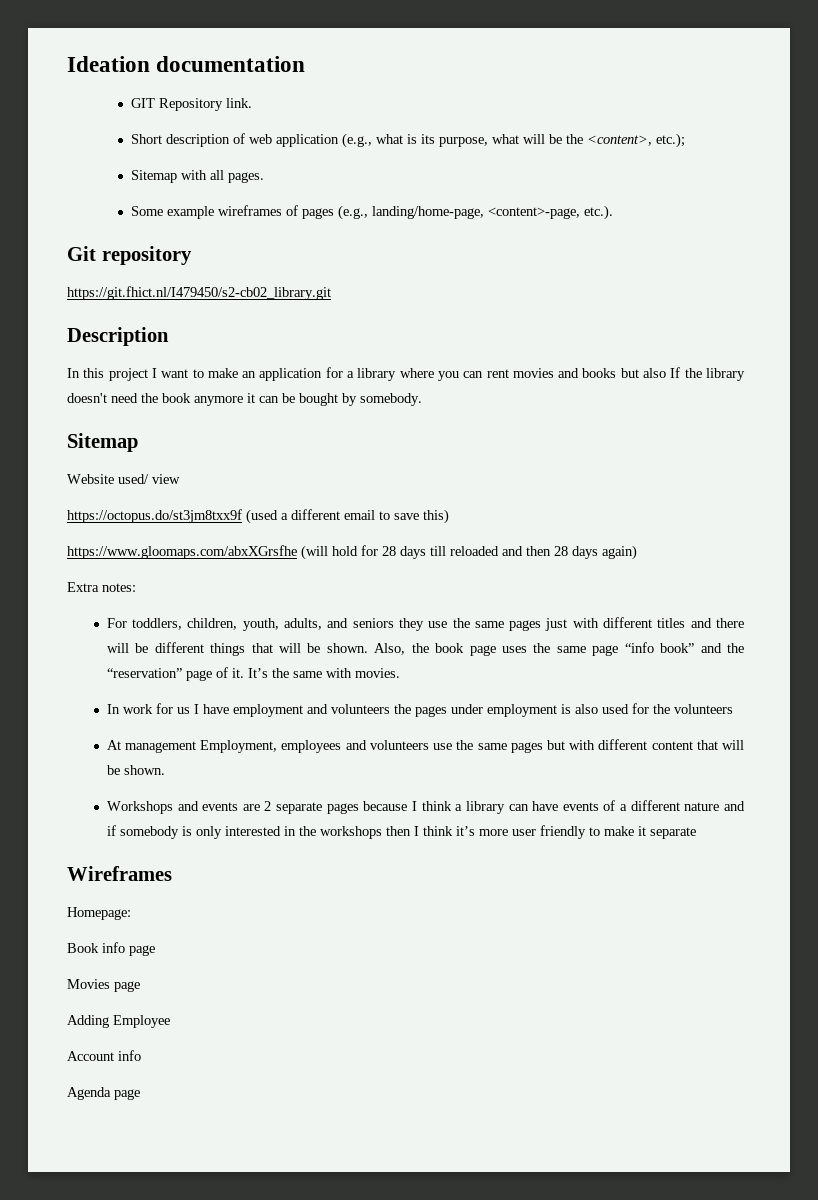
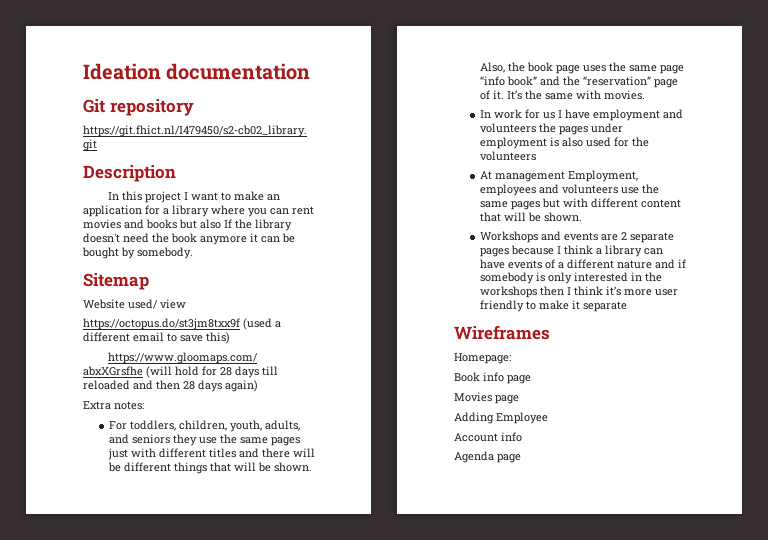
[130,98,252,111] [130,133,685,148] [130,170,264,183] [130,205,613,220] // GIT Repository link. // Short description of web application (e.g., what is its purpose, what will be the <content>, etc.); // Sitemap with all pages. // Some example wireframes of pages (e.g., landing/home-page, <content>-page, etc.). -> (311, 71) none

